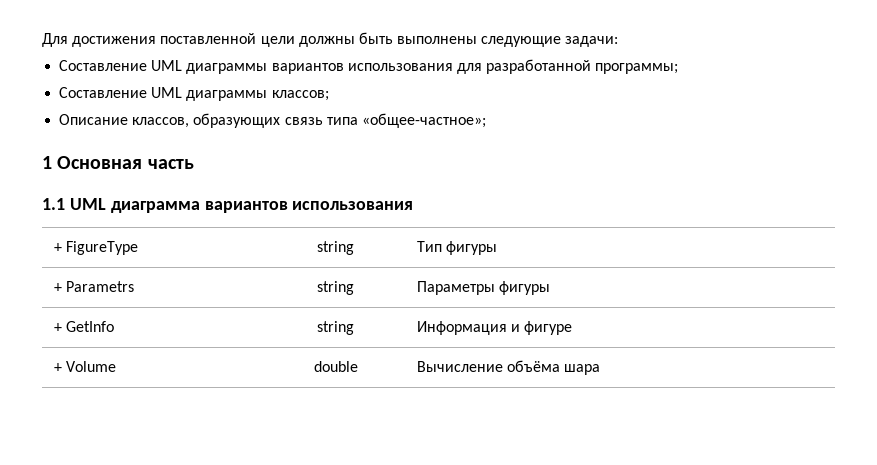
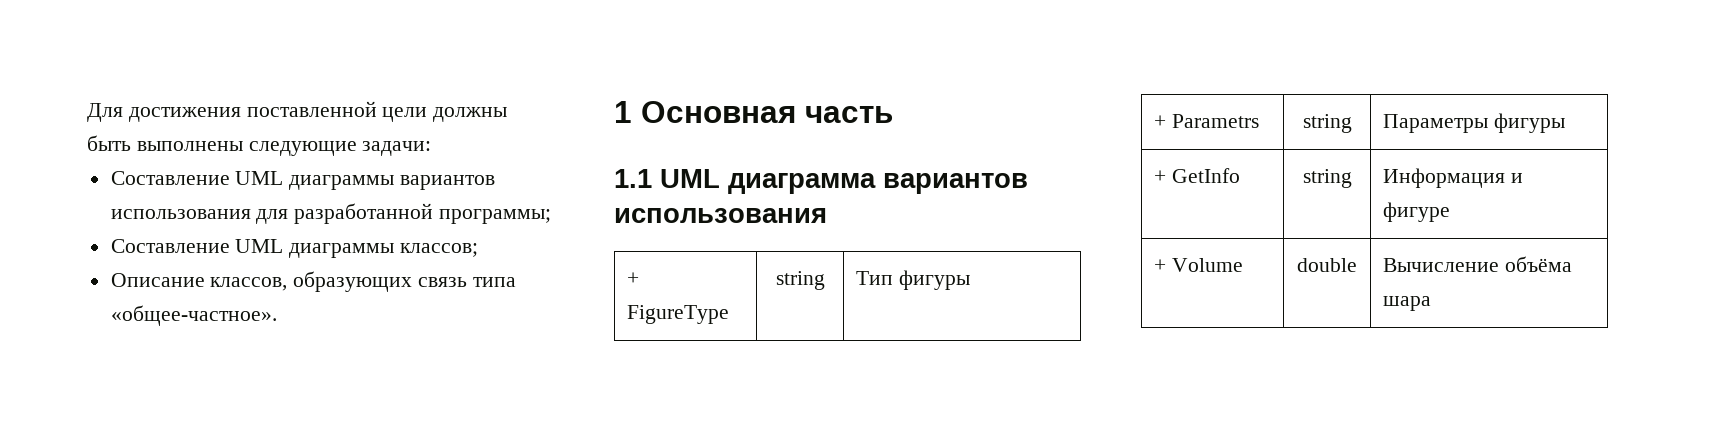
[361,113,486,128] «общее-частное»; -> [110,305,277,326] «общее-частное».

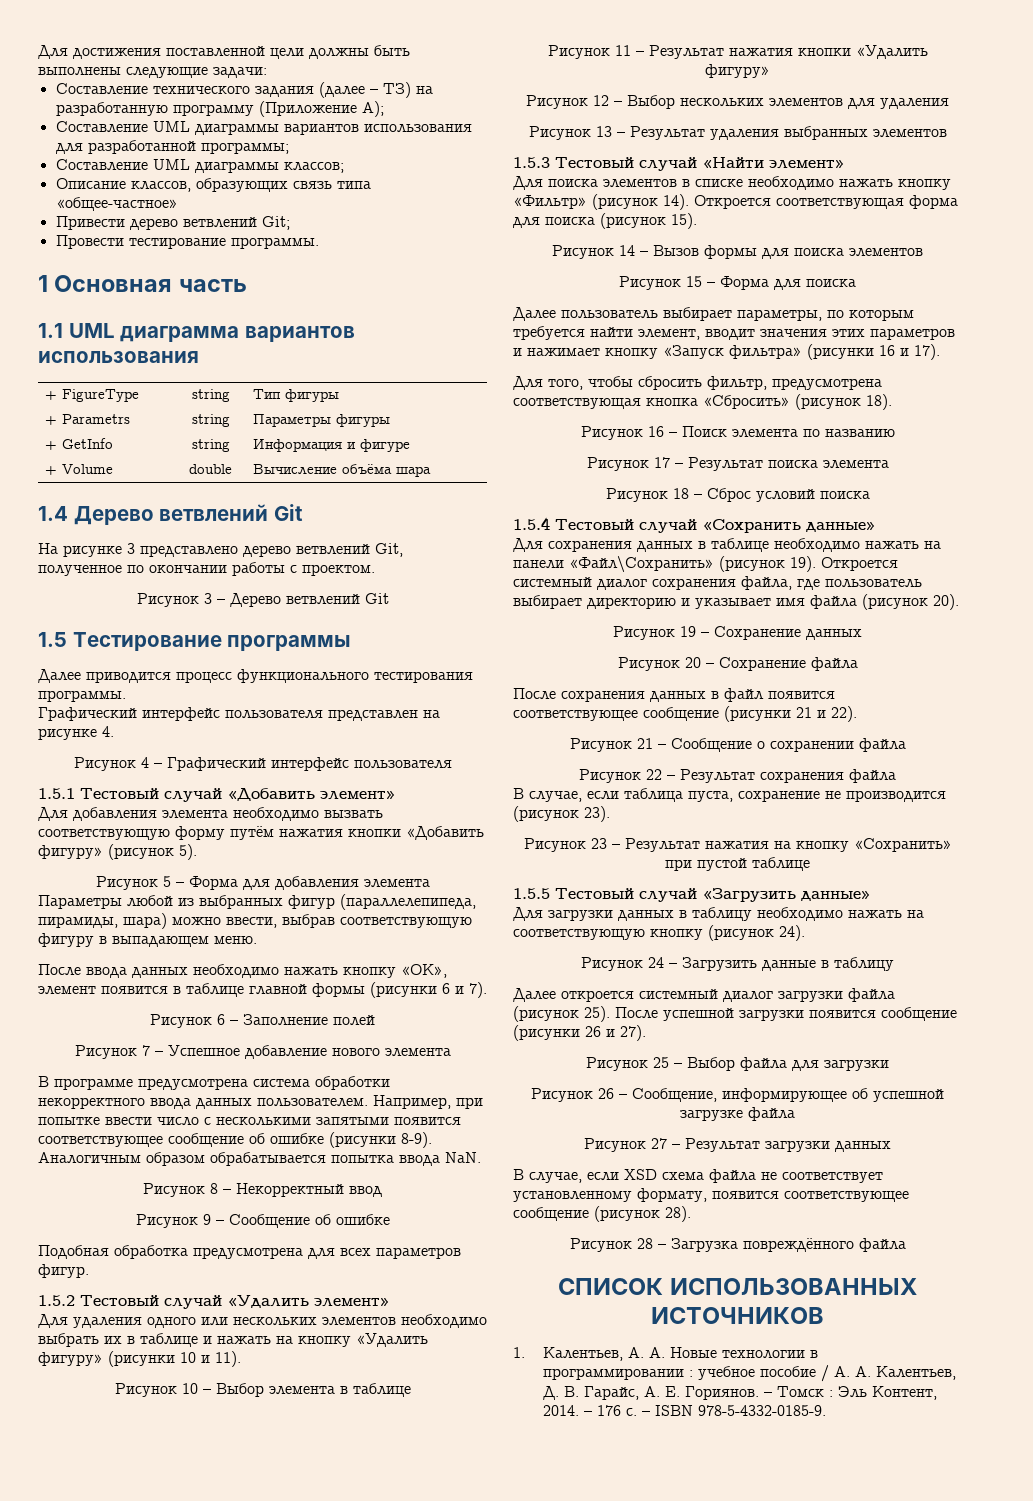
(432, 148) none -> [55,82,433,98] [55,101,384,117] // Составление технического задания (далее – ТЗ) на разработанную программу (Приложение А);
[110,305,277,326] «общее-частное». -> [55,197,178,211] [55,216,290,230] [55,235,319,249] «общее-частное» // Привести дерево ветвлений Git; // Провести тестирование программы.
(1431, 303) none -> [38,504,303,525] [38,543,403,557] [38,562,375,576] [136,593,389,607] [38,632,352,651] [38,669,473,683] [38,690,126,702] [38,707,440,721] [38,726,114,740] [73,757,452,771] [38,788,396,802] [38,807,383,821] [38,826,484,840] [38,844,197,860] [95,876,430,890] [38,894,476,910] [38,913,472,929] [38,933,257,947] [38,964,447,978] [38,982,487,998] [150,1014,375,1028] [74,1045,451,1059] [38,1076,390,1090] [38,1095,483,1109] [38,1117,461,1126] [38,1132,432,1148] [38,1152,481,1166] [143,1183,382,1197] [135,1214,390,1228] [38,1245,461,1259] [38,1264,89,1278] [38,1295,390,1309] [38,1314,487,1328] [38,1333,428,1347] [38,1351,241,1367] [114,1383,411,1397] [547,45,928,59] [705,64,770,78] [526,95,949,109] [528,126,947,140] [513,157,845,171] [513,176,951,190] [513,194,958,210] [513,213,697,229] [552,245,923,259] [619,276,856,290] [513,307,914,321] [513,326,955,340] [513,344,940,360] [513,376,882,390] [513,394,892,410] [580,426,895,440] [586,457,889,471] [605,488,870,502] [513,517,876,533] [513,538,941,552] [513,556,898,572] [513,576,922,590] [513,594,959,610] [613,626,862,640] [617,657,858,671] [513,688,835,702] [513,706,857,722] [569,738,906,752] [579,769,896,783] [513,788,946,802] [513,806,610,822] [523,838,952,852] [665,857,810,871] [513,888,871,902] [513,907,924,921] [513,925,805,941] [581,957,894,971] [513,988,895,1002] [513,1006,957,1022] [513,1025,646,1041] [586,1057,889,1071] [531,1088,944,1102] [680,1107,795,1121] [584,1138,891,1152] [513,1169,883,1183] [513,1188,909,1202] [513,1206,691,1222] [569,1238,906,1252] [558,1278,917,1295] [651,1307,824,1324] [513,1347,819,1361] [543,1365,957,1382] [543,1386,938,1400] [543,1405,827,1416] // 1.4 Дерево ветвлений Git // На рисунке 3 представлено дерево ветвлений Git, полученное по окончании работы с проектом. // Рисунок 3 – Дерево ветвлений Git // 1.5 Тестирование программы // Далее приводится процесс функционального тестирования программы. // Графический интерфейс пользователя представлен на рисунке 4. // Рисунок 4 – Графический интерфейс пользователя // 1.5.1 Тестовый случай «Добавить элемент» // Для добавления элемента необходимо вызвать соответствующую форму путём нажатия кнопки «Добавить фигуру» (рисунок 5). // Рисунок 5 – Форма для добавления элемента // Параметры любой из выбранных фигур (параллелепипеда, пирамиды, шара) можно ввести, выбрав соответствующую фигуру в выпадающем меню. // После ввода данных необходимо нажать кнопку «ОК», элемент появится в таблице главной формы (рисунки 6 и 7). // Рисунок 6 – Заполнение полей // Рисунок 7 – Успешное добавление нового элемента // В программе предусмотрена система обработки некорректного ввода данных пользователем. Например, при попытке ввести число с несколькими запятыми появится соответствующее сообщение об ошибке (рисунки 8-9). Аналогичным образом обрабатывается попытка ввода NaN. // Рисунок 8 – Некорректный ввод // Рисунок 9 – Сообщение об ошибке // Подобная обработка предусмотрена для всех параметров фигур. // 1.5.2 Тестовый случай «Удалить элемент» // Для удаления одного или нескольких элементов необходимо выбрать их в таблице и нажать на кнопку «Удалить фигуру» (рисунки 10 и 11). // Рисунок 10 – Выбор элемента в таблице // Рисунок 11 – Результат нажатия кнопки «Удалить фигуру» // Рисунок 12 – Выбор нескольких элементов для удаления // Рисунок 13 – Результат удаления выбранных элементов // 1.5.3 Тестовый случай «Найти элемент» // Для поиска элементов в списке необходимо нажать кнопку «Фильтр» (рисунок 14). Откроется соответствующая форма для поиска (рисунок 15). // Рисунок 14 – Вызов формы для поиска элементов // Рисунок 15 – Форма для поиска // Далее пользователь выбирает параметры, по которым требуется найти элемент, вводит значения этих параметров и нажимает кнопку «Запуск фильтра» (рисунки 16 и 17). // Для того, чтобы сбросить фильтр, предусмотрена соответствующая кнопка «Сбросить» (рисунок 18). // Рисунок 16 – Поиск элемента по названию // Рисунок 17 – Результат поиска элемента // Рисунок 18 – Сброс условий поиска // 1.5.4 Тестовый случай «Сохранить данные» // Для сохранения данных в таблице необходимо нажать на панели «Файл\Сохранить» (рисунок 19). Откроется системный диалог сохранения файла, где пользователь выбирает директорию и указывает имя файла (рисунок 20). // Рисунок 19 – Сохранение данных // Рисунок 20 – Сохранение файла // После сохранения данных в файл появится соответствующее сообщение (рисунки 21 и 22). // Рисунок 21 – Сообщение о сохранении файла // Рисунок 22 – Результат сохранения файла // В случае, если таблица пуста, сохранение не производится (рисунок 23). // Рисунок 23 – Результат нажатия на кнопку «Сохранить» при пустой таблице // 1.5.5 Тестовый случай «Загрузить данные» // Для загрузки данных в таблицу необходимо нажать на соответствующую кнопку (рисунок 24). // Рисунок 24 – Загрузить данные в таблицу // Далее откроется системный диалог загрузки файла (рисунок 25). После успешной загрузки появится сообщение (рисунки 26 и 27). // Рисунок 25 – Выбор файла для загрузки // Рисунок 26 – Сообщение, информирующее об успешной загрузке файла // Рисунок 27 – Результат загрузки данных // В случае, если XSD схема файла не соответствует установленному формату, появится соответствующее сообщение (рисунок 28). // Рисунок 28 – Загрузка повреждённого файла // СПИСОК ИСПОЛЬЗОВАННЫХ ИСТОЧНИКОВ // 1. Калентьев, А. А. Новые технологии в программировании : учебное пособие / А. А. Калентьев, Д. В. Гарайс, А. Е. Гориянов. – Томск : Эль Контент, 2014. – 176 с. – ISBN 978-5-4332-0185-9.

